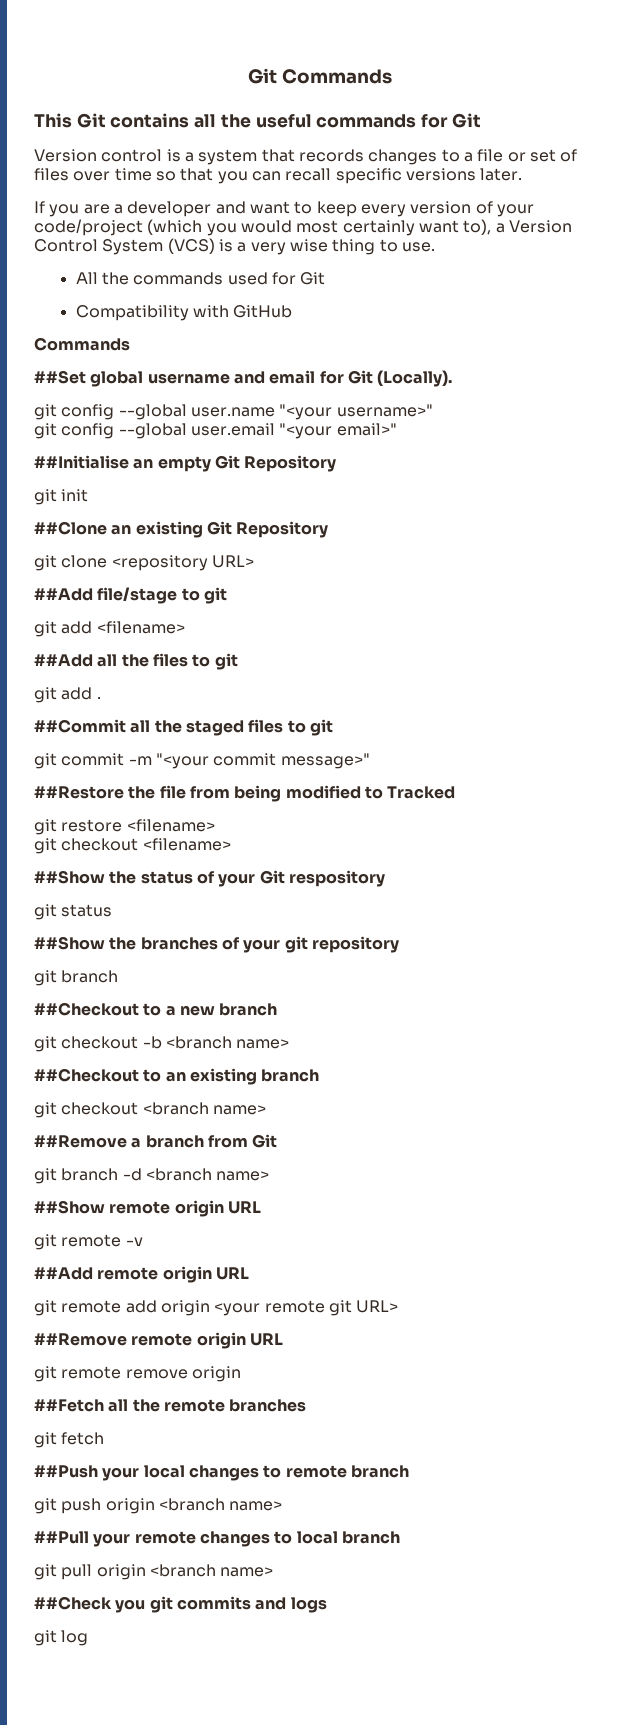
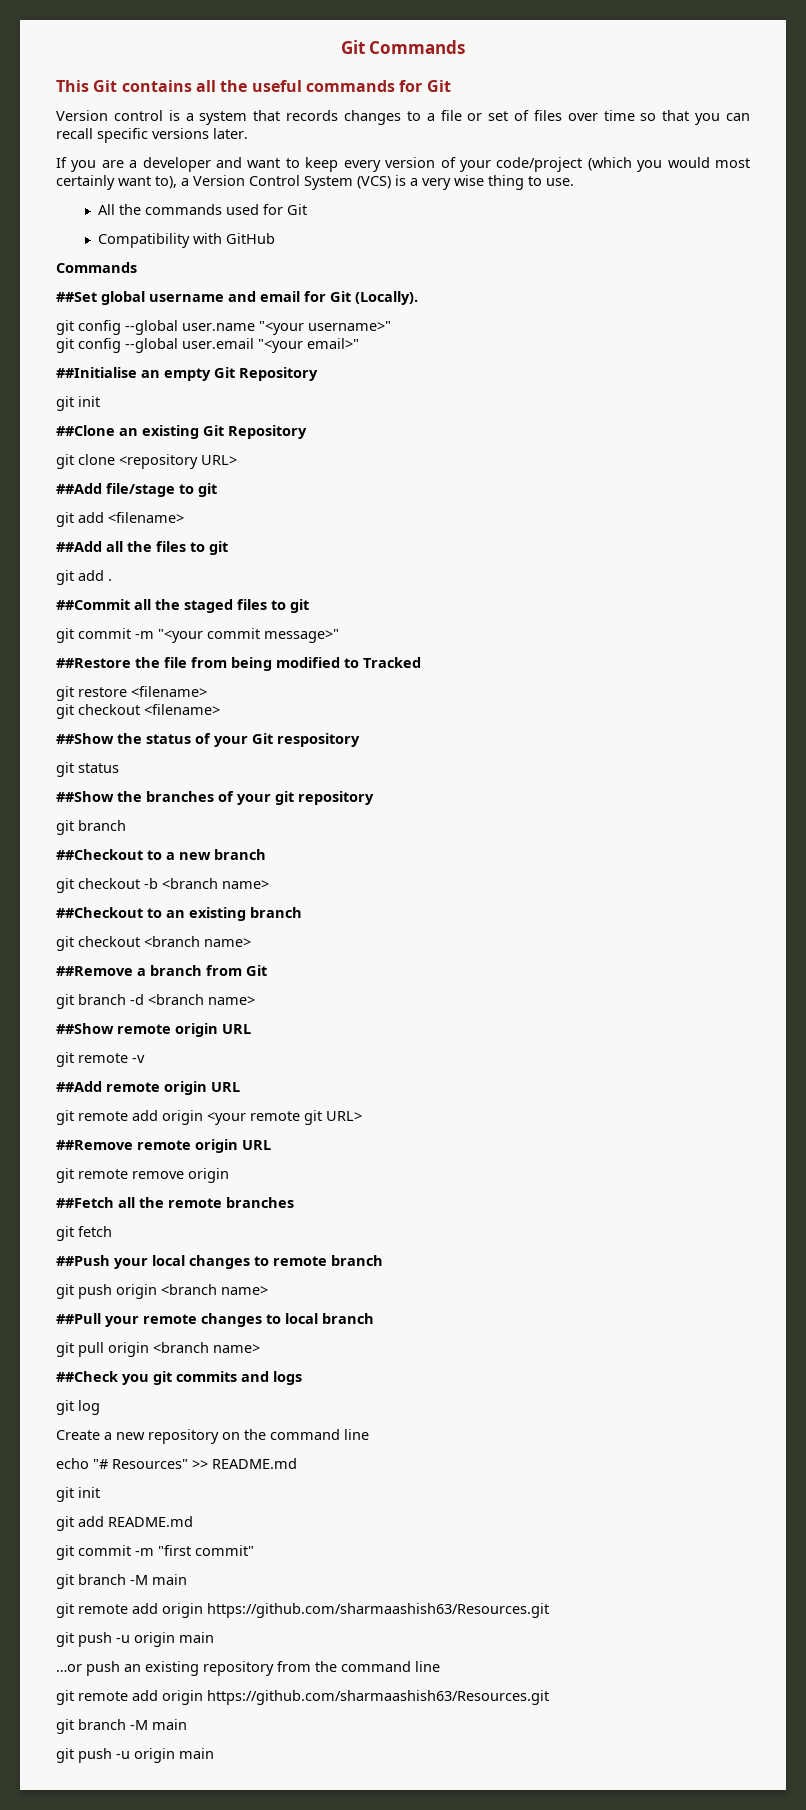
(89, 1638) none -> [56,1429,369,1444] [56,1458,297,1469] [56,1487,100,1502] [56,1516,193,1531] [56,1545,254,1560] [56,1574,187,1589] [56,1603,549,1618] [56,1632,214,1647] [56,1661,440,1676] [56,1690,549,1705] [56,1719,187,1734] [56,1748,214,1763] // Create a new repository on the command line // echo "# Resources" >> README.md // git init // git add README.md // git commit -m "first commit" // git branch -M main // git remote add origin https://github.com/sharmaashish63/Resources.git // git push -u origin main // …or push an existing repository from the command line // git remote add origin https://github.com/sharmaashish63/Resources.git // git branch -M main // git push -u origin main

